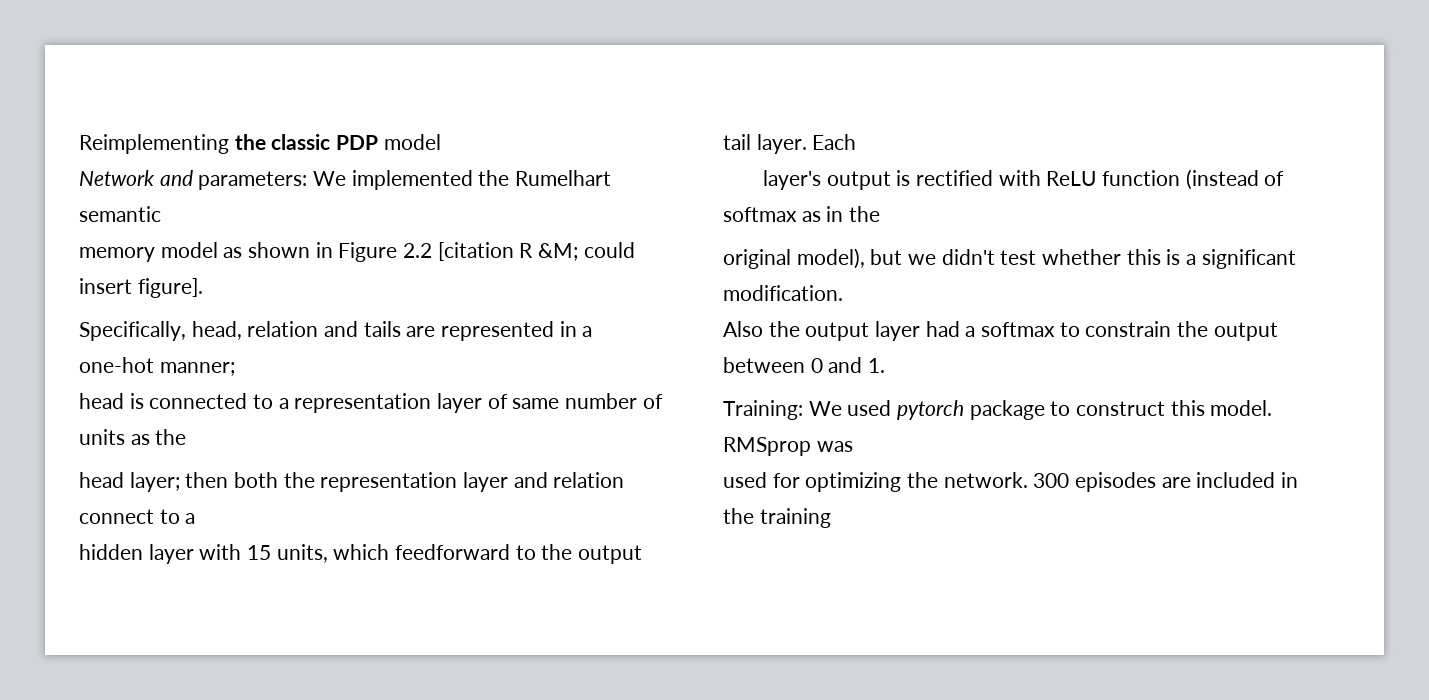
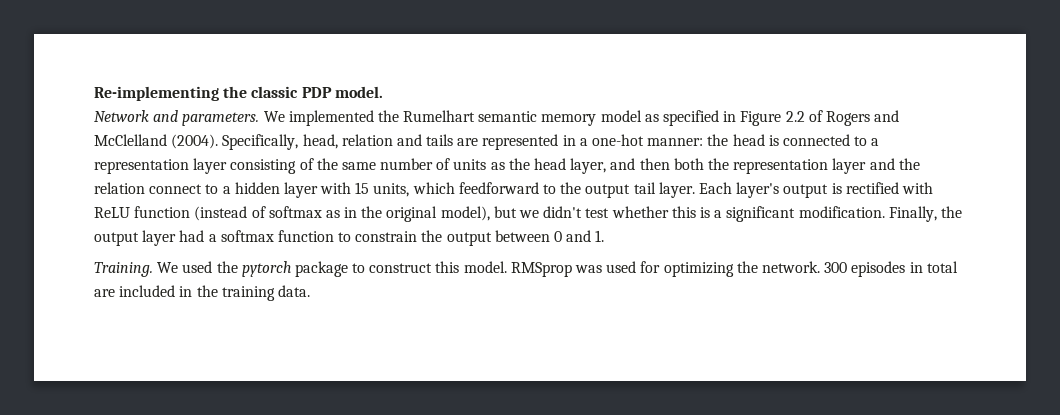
[79,134,229,154] Reimplementing -> [94,86,219,101] Re-implementing
[383,134,441,150] model -> [334,86,383,98] model.
[198,171,308,190] parameters: -> [182,112,260,126] parameters.
(161, 214) // -> (538, 116) none
[248,242,311,258] shown -> [663,110,720,126] specified
[437,242,635,261] [79,278,203,298] [citation R &M; could insert figure]. // -> [808,110,900,126] [94,134,219,149] of Rogers and McClelland (2004).
[159,362,235,376] manner; // -> [647,134,729,146] manner: the
[487,394,508,409] of -> [230,158,338,174] consisting of the
[79,472,180,492] // head layer; -> [534,158,636,174] head layer, and
(548, 480) none -> [898,158,920,170] the
(196, 518) // -> (231, 190) none
(857, 142) // -> (732, 188) none
(881, 214) // -> (383, 212) none
[723,321,763,337] // Also -> [888,206,937,222] Finally,
(1056, 329) none -> [277,230,334,242] function
[723,400,803,420] Training: -> [94,262,153,277] Training.
(892, 408) none -> [216,261,238,273] the
(853, 446) // -> (603, 269) none
(1157, 482) none -> [909,261,958,273] in total
(831, 518) none -> [277,285,310,297] data.

